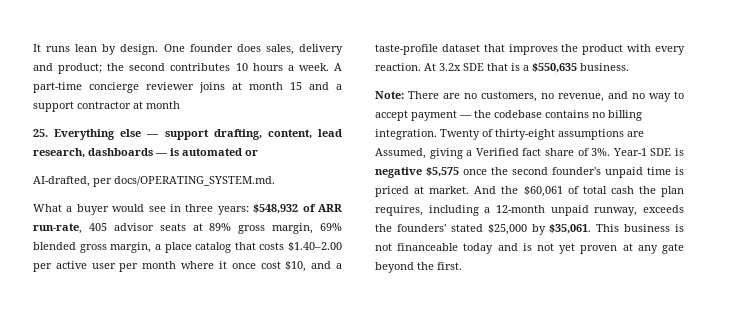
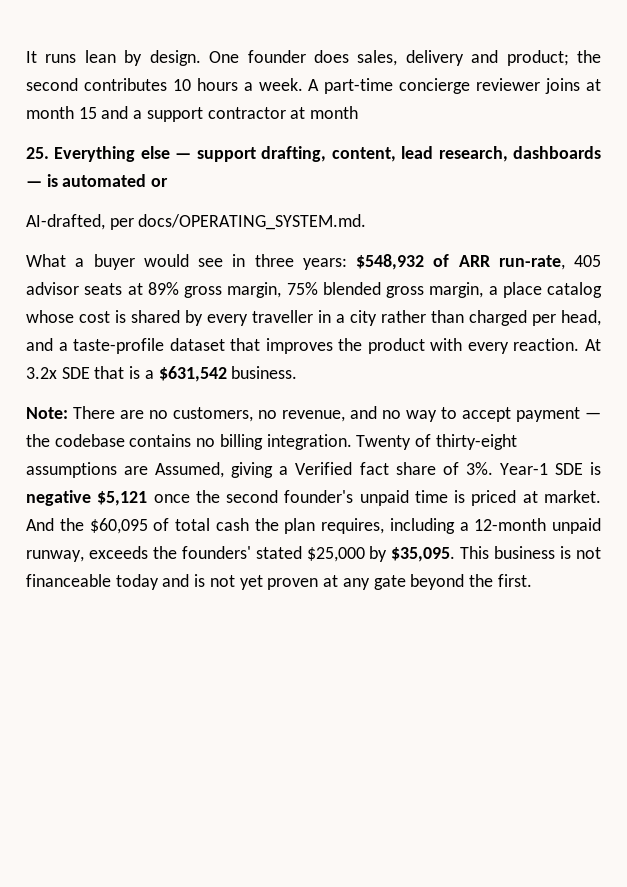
[320,223,342,231] 69% -> [286,282,318,295] 75%
[234,242,342,251] [33,261,307,272] that costs $1.40–2.00 per active user per month where it once cost $10, -> [26,310,601,326] whose cost is shared by every traveller in a city rather than charged per head,
[532,63,577,73] $550,635 -> [158,366,227,382] $631,542
[426,167,459,177] $5,575 -> [97,491,148,506] $5,121
[523,186,563,197] $60,061 -> [89,518,148,534] $60,095
[549,224,592,234] $35,061. -> [391,547,456,562] $35,095.

